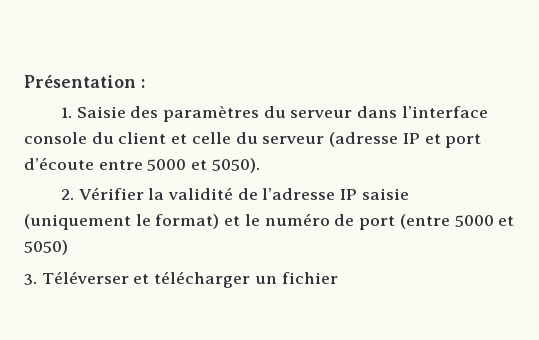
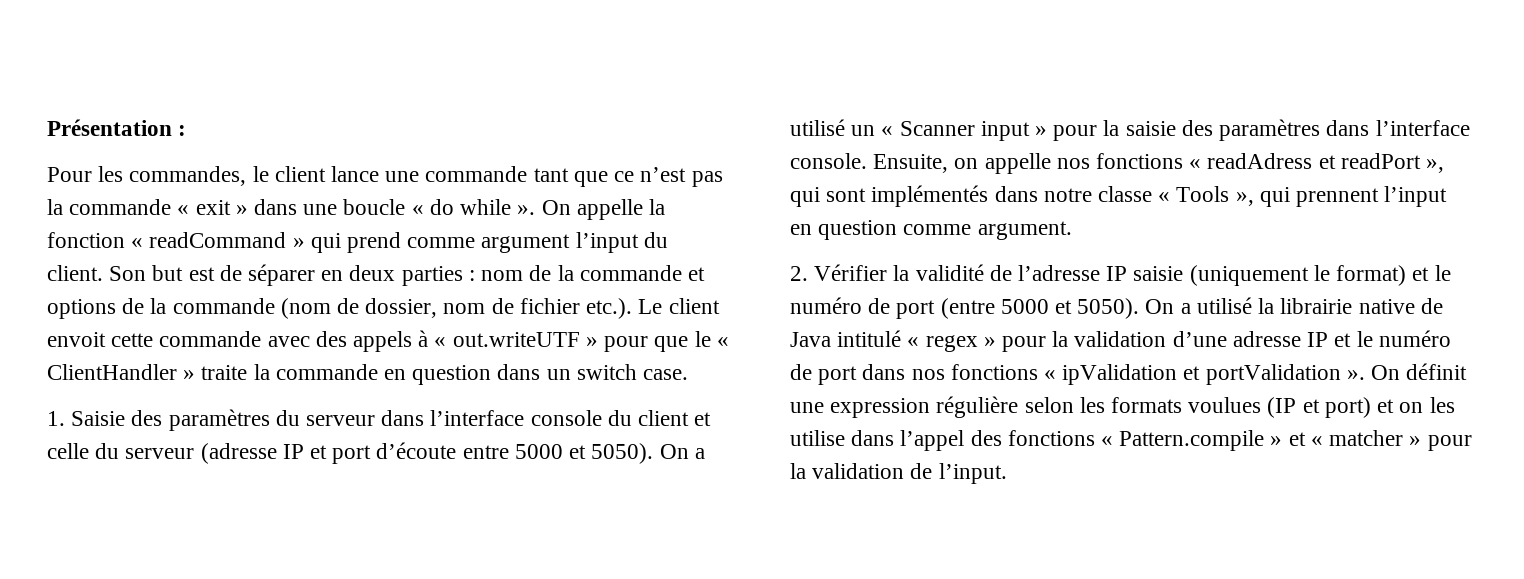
(145, 83) none -> [47,166,723,187] [47,199,665,220] [47,232,668,253] [47,264,705,286] [47,298,720,319] [47,330,729,352] [47,364,689,385] // Pour les commandes, le client lance une commande tant que ce n’est pas la commande « exit » dans une boucle « do while ». On appelle la fonction « readCommand » qui prend comme argument l’input du client. Son but est de séparer en deux parties : nom de la commande et options de la commande (nom de dossier, nom de fichier etc.). Le client envoit cette commande avec des appels à « out.writeUTF » pour que le « ClientHandler » traite la commande en question dans un switch case.
(260, 165) none -> [659,444,705,459] [790,119,1470,141] [790,153,1445,174] [790,185,1448,207] [790,220,1072,240] On a utilisé un « Scanner input » pour la saisie des paramètres dans l’interface console. Ensuite, on appelle nos fonctions « readAdress et readPort », qui sont implémentés dans notre classe « Tools », qui prennent l’input en question comme argument.
[24,240,68,255] [24,271,338,288] 5050) // 3. Téléverser et télécharger un fichier -> [1077,297,1443,319] [790,330,1451,352] [790,363,1468,385] [790,396,1455,418] [790,430,1472,451] [790,463,1007,484] 5050). On a utilisé la librairie native de Java intitulé « regex » pour la validation d’une adresse IP et le numéro de port dans nos fonctions « ipValidation et portValidation ». On définit une expression régulière selon les formats voulues (IP et port) et on les utilise dans l’appel des fonctions « Pattern.compile » et « matcher » pour la validation de l’input.

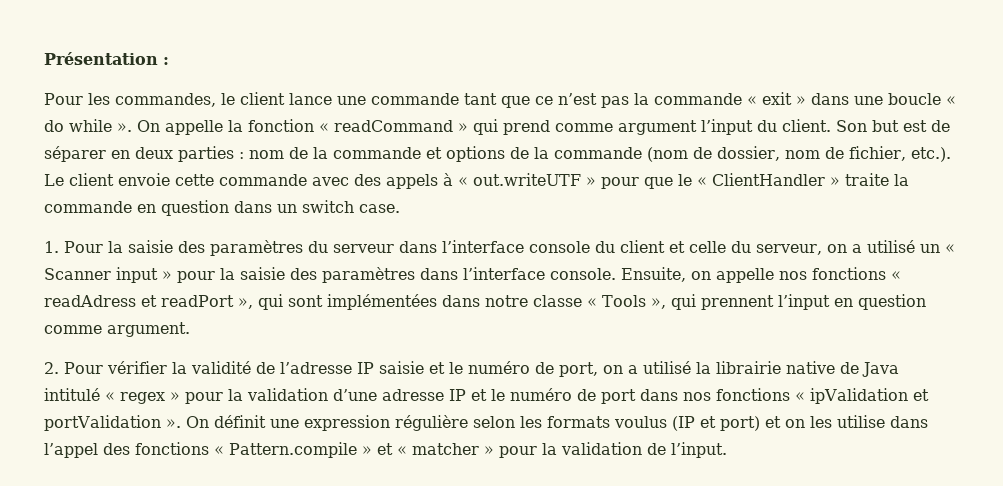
[519,298,580,314] fichier -> [848,146,906,161] fichier,
[47,332,106,347] envoit -> [118,173,170,186] envoie
[71,411,126,426] Saisie -> [64,240,173,253] Pour la saisie
[125,442,689,464] serveur (adresse IP et port d’écoute entre 5000 et 5050). On -> [756,244,847,255] serveur, on
[871,185,989,207] implémentés -> [327,294,437,310] implémentées
[814,264,888,281] Vérifier -> [64,361,167,374] Pour vérifier
[1189,265,1451,286] [790,297,1175,319] (uniquement le format) et le numéro de port (entre 5000 et 5050). On -> [429,361,623,377] et le numéro de port, on
[1188,397,1262,413] voulues -> [613,416,667,428] voulus

